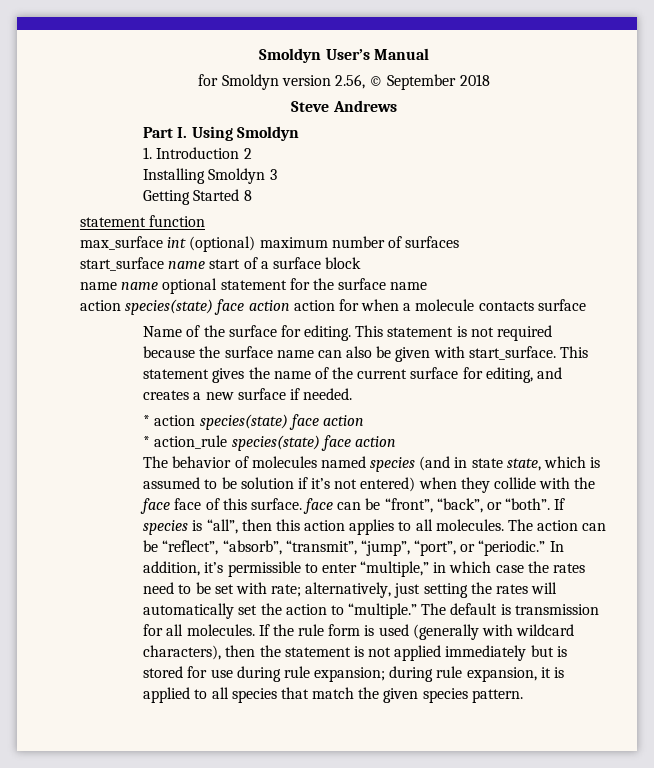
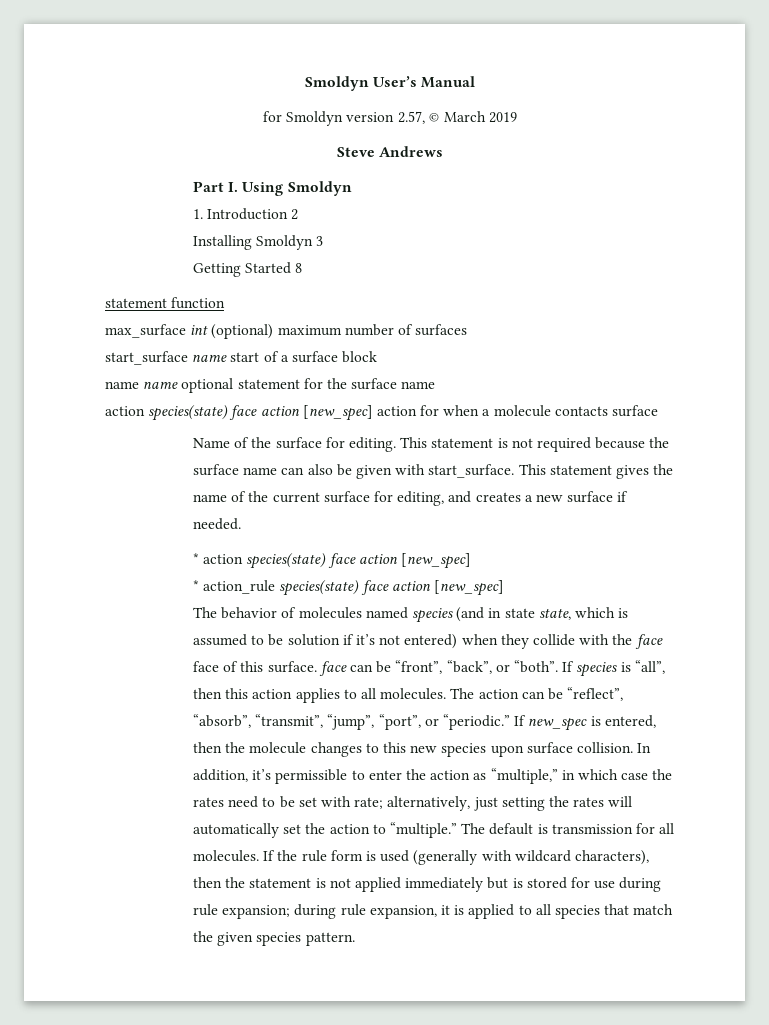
[335,74,490,90] 2.56, © September 2018 -> [397,111,518,124] 2.57, © March 2019
(290, 305) none -> [302,405,373,421] [new_spec]
(364, 420) none -> [401,553,472,569] [new_spec]
(396, 441) none -> [434,580,505,596] [new_spec]
(546, 548) none -> [514,715,656,731] [193,742,633,757] If new_spec is entered, then the molecule changes to this new species upon surface collision.
(357, 568) none -> [406,769,487,780] the action as

